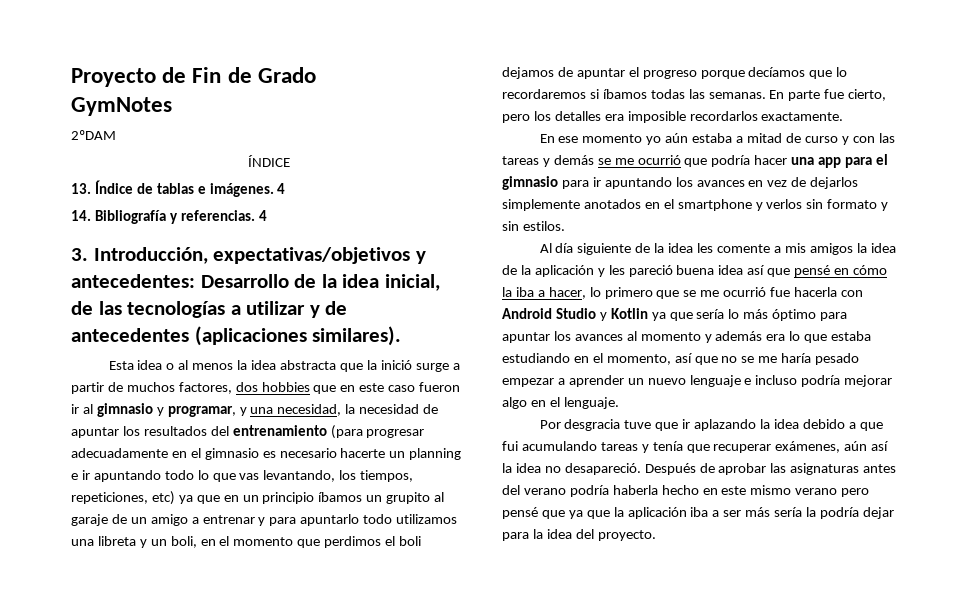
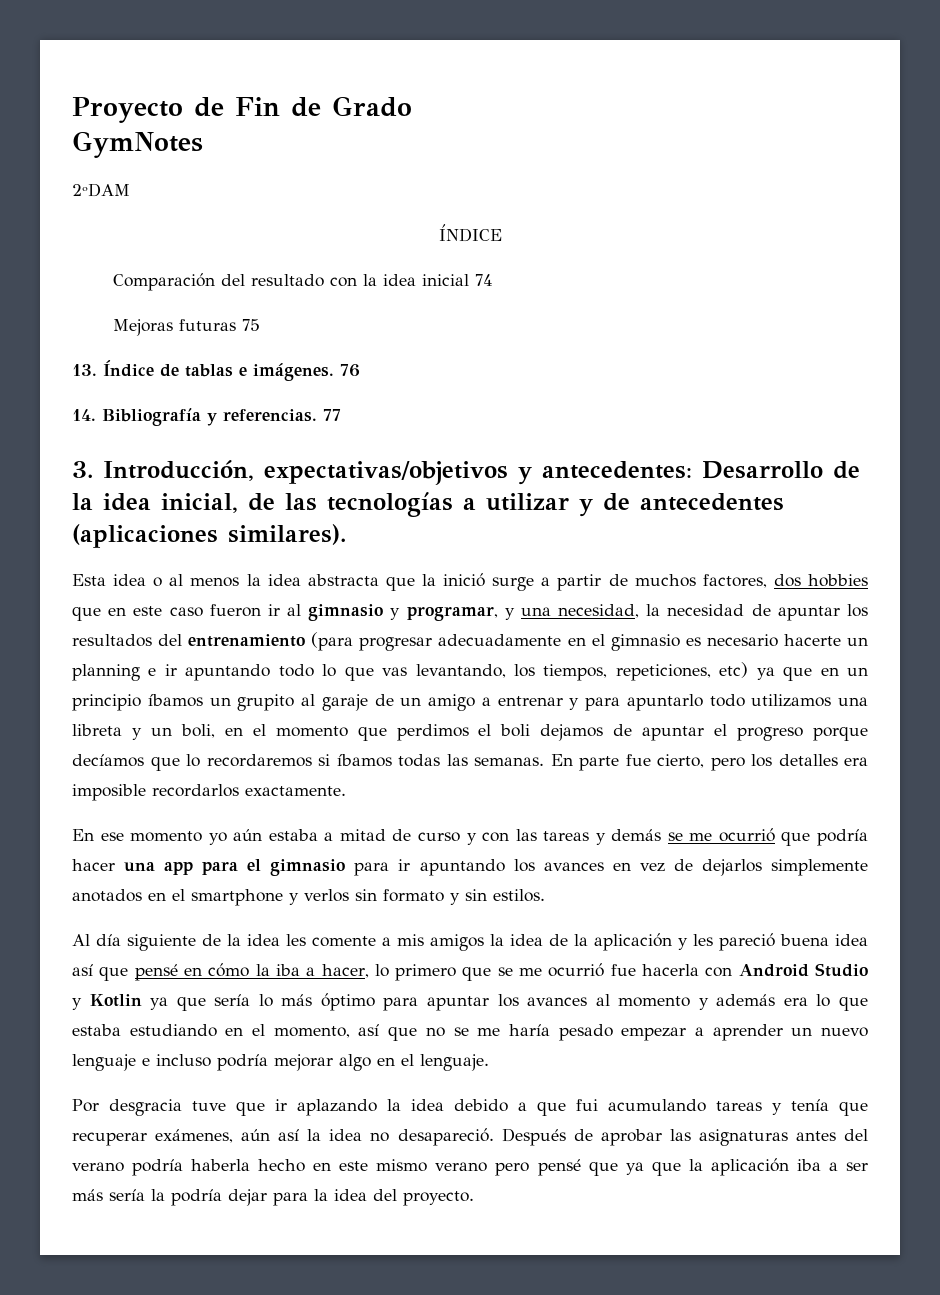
(290, 161) none -> [113,273,494,291] [113,319,261,336] // Comparación del resultado con la idea inicial 74 // Mejoras futuras 75
[277,183,286,194] 4 -> [340,364,360,377] 76
[258,210,267,221] 4 -> [323,409,341,421] 77

